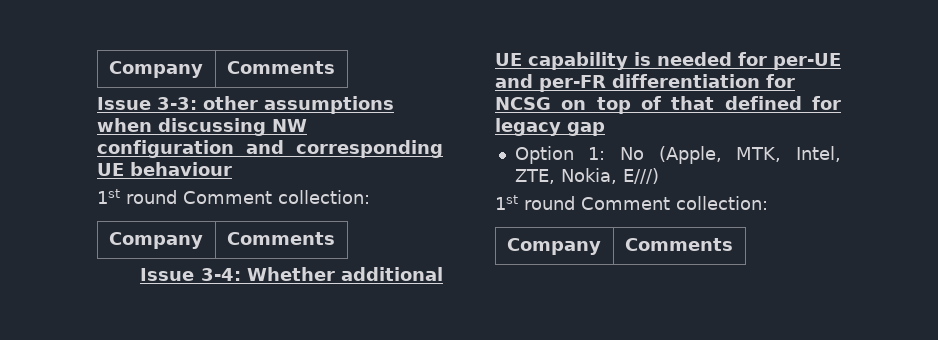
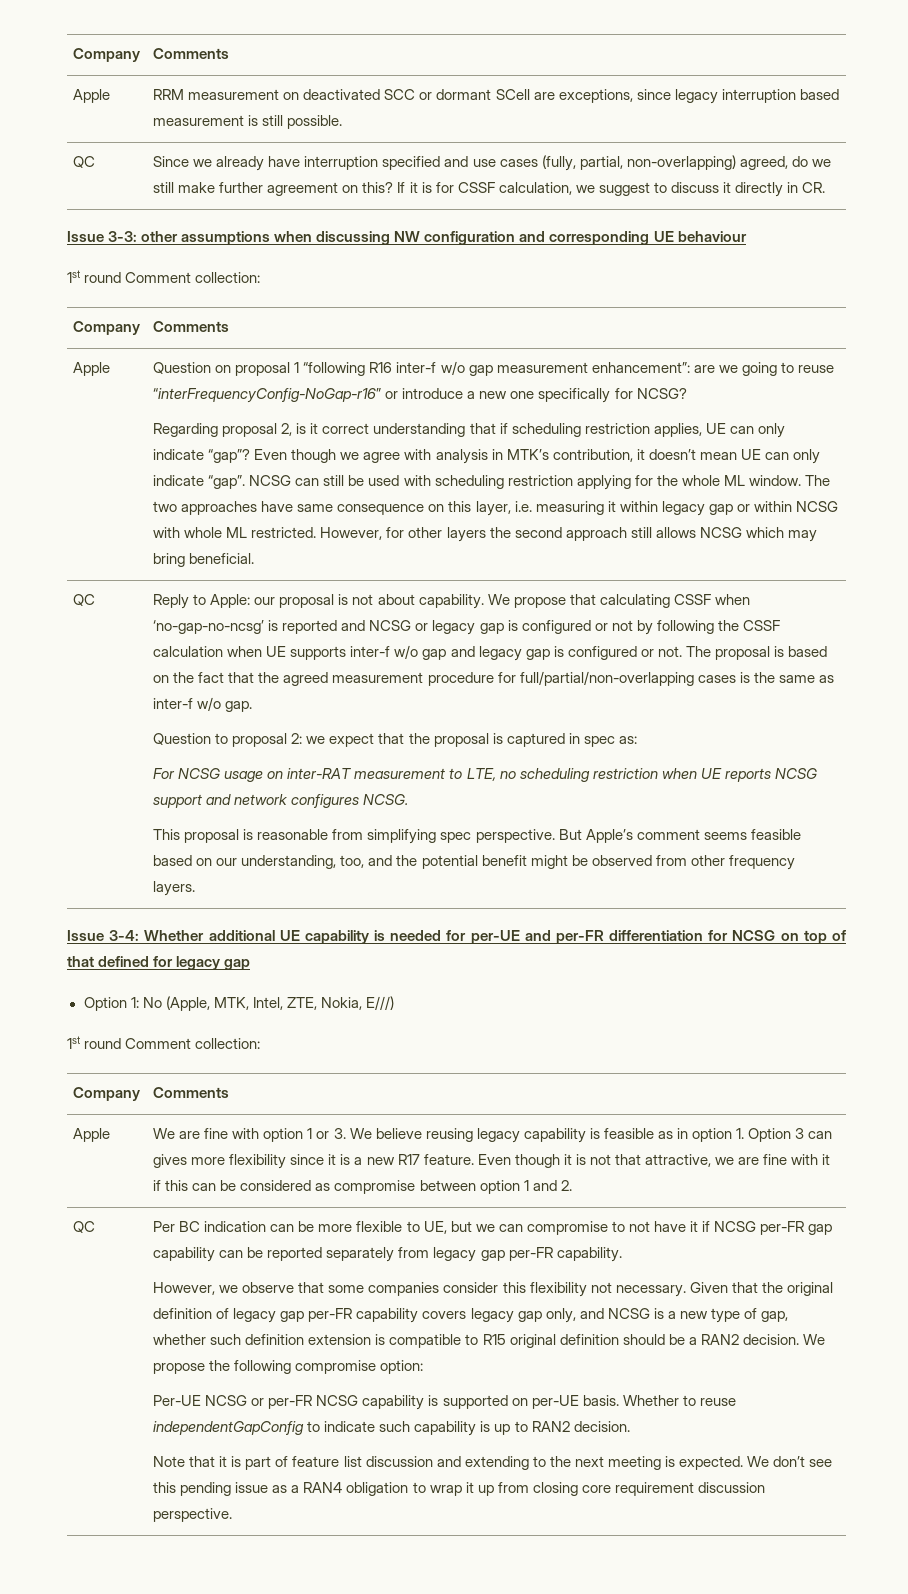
[108,61,203,78] [226,61,335,74] Company | Comments -> [73,48,141,62] [153,48,230,59] [73,89,111,103] [153,89,839,104] [153,115,343,129] [73,156,96,168] [153,155,831,171] [153,182,826,197] Company | Comments // Apple | RRM measurement on deactivated SCC or dormant SCell are exceptions, since legacy interruption based measurement is still possible. // QC | Since we already have interruption specified and use cases (fully, partial, non-overlapping) agreed, do we still make further agreement on this? If it is for CSSF calculation, we suggest to discuss it directly in CR.
(335, 238) none -> [73,362,111,376] [153,361,834,376] [153,388,687,403] [153,423,785,438] [153,449,820,464] [153,475,830,490] [153,501,838,516] [153,527,817,542] [153,553,255,567] [73,594,96,606] [153,594,750,609] [153,620,780,635] [153,645,828,661] [153,671,834,686] [153,697,253,712] [153,733,637,747] [153,768,817,782] [153,794,409,808] [153,829,801,844] [153,855,795,870] [153,881,196,896] // Apple | Question on proposal 1 “following R16 inter-f w/o gap measurement enhancement”: are we going to reuse “interFrequencyConfig-NoGap-r16” or introduce a new one specifically for NCSG? // Regarding proposal 2, is it correct understanding that if scheduling restriction applies, UE can only indicate “gap”? Even though we agree with analysis in MTK’s contribution, it doesn’t mean UE can only indicate “gap”. NCSG can still be used with scheduling restriction applying for the whole ML window. The two approaches have same consequence on this layer, i.e. measuring it within legacy gap or within NCSG with whole ML restricted. However, for other layers the second approach still allows NCSG which may bring beneficial. // QC | Reply to Apple: our proposal is not about capability. We propose that calculating CSSF when ‘no-gap-no-ncsg’ is reported and NCSG or legacy gap is configured or not by following the CSSF calculation when UE supports inter-f w/o gap and legacy gap is configured or not. The proposal is based on the fact that the agreed measurement procedure for full/partial/non-overlapping cases is the same as inter-f w/o gap. // Question to proposal 2: we expect that the proposal is captured in spec as: // For NCSG usage on inter-RAT measurement to LTE, no scheduling restriction when UE reports NCSG support and network configures NCSG. // This proposal is reasonable from simplifying spec perspective. But Apple’s comment seems feasible based on our understanding, too, and the potential benefit might be observed from other frequency layers.
(733, 244) none -> [73,1128,111,1142] [153,1128,833,1143] [153,1154,831,1169] [153,1180,572,1194] [73,1221,96,1233] [153,1221,833,1235] [153,1247,622,1262] [153,1282,833,1297] [153,1308,789,1323] [153,1334,825,1348] [153,1360,424,1374] [153,1395,736,1410] [153,1421,630,1436] [153,1456,833,1470] [153,1482,765,1496] [153,1508,233,1522] // Apple | We are fine with option 1 or 3. We believe reusing legacy capability is feasible as in option 1. Option 3 can gives more flexibility since it is a new R17 feature. Even though it is not that attractive, we are fine with it if this can be considered as compromise between option 1 and 2. // QC | Per BC indication can be more flexible to UE, but we can compromise to not have it if NCSG per-FR gap capability can be reported separately from legacy gap per-FR capability. // However, we observe that some companies consider this flexibility not necessary. Given that the original definition of legacy gap per-FR capability covers legacy gap only, and NCSG is a new type of gap, whether such definition extension is compatible to R15 original definition should be a RAN2 decision. We propose the following compromise option: // Per-UE NCSG or per-FR NCSG capability is supported on per-UE basis. Whether to reuse independentGapConfig to indicate such capability is up to RAN2 decision. // Note that it is part of feature list discussion and extending to the next meeting is expected. We don’t see this pending issue as a RAN4 obligation to wrap it up from closing core requirement discussion perspective.

